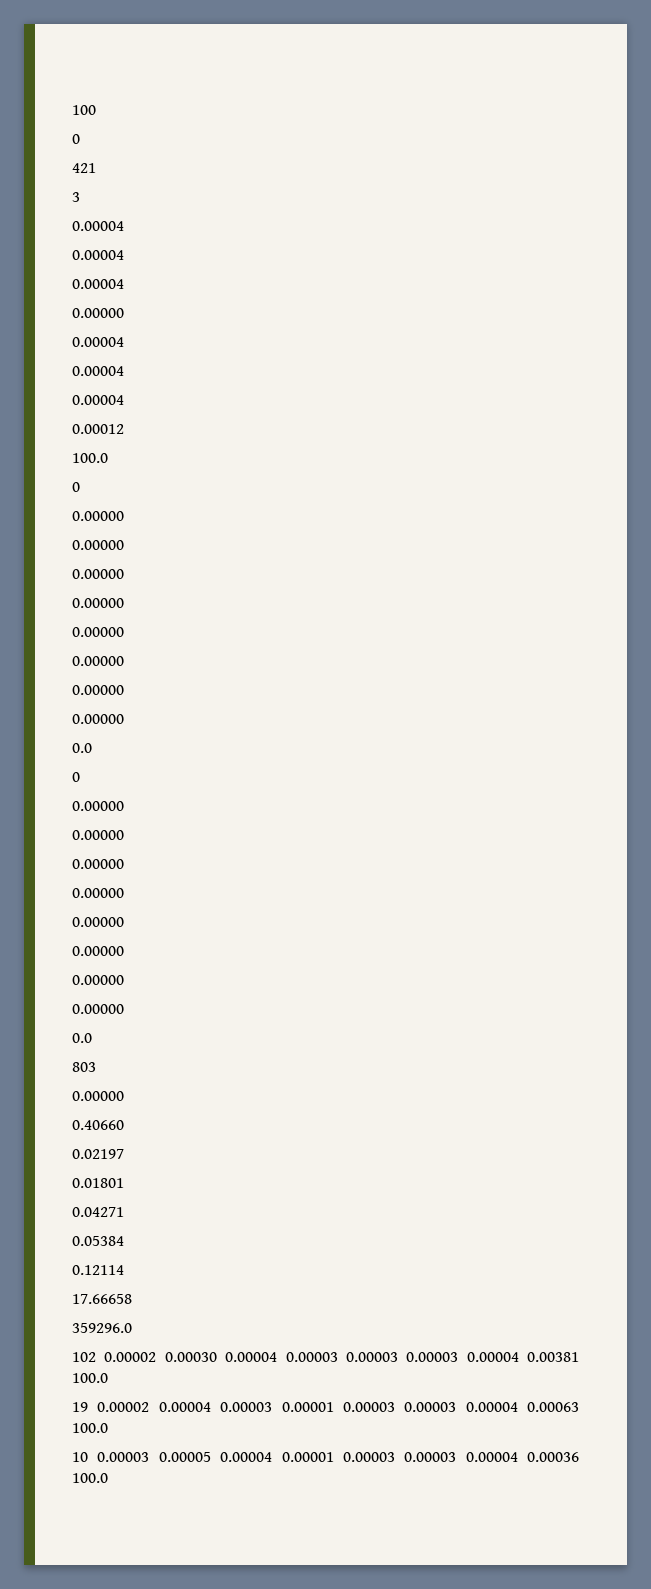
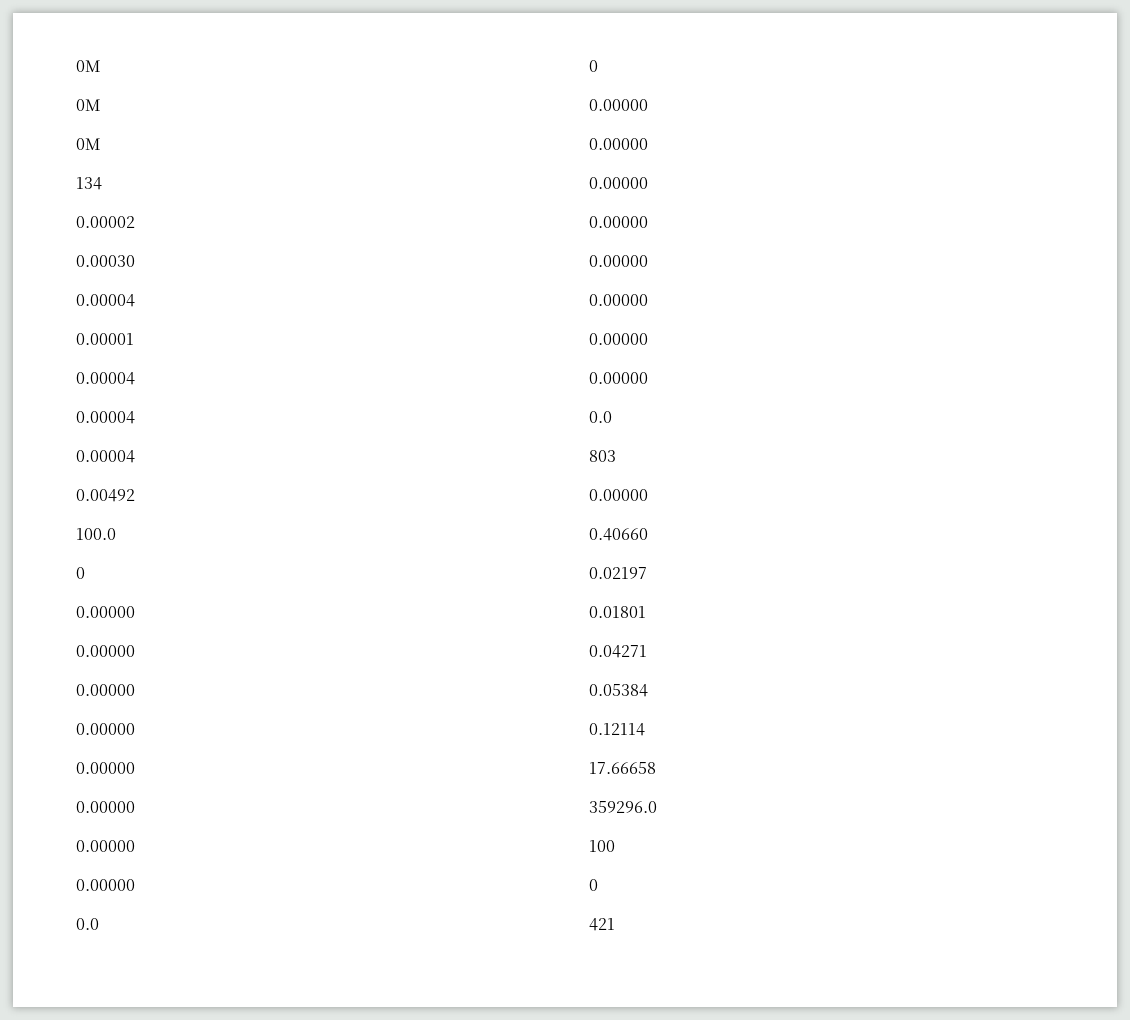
[72,105,96,115] [72,134,80,144] [72,163,96,173] [72,192,80,202] [72,221,124,231] [72,250,124,260] [72,279,124,289] [72,308,124,318] [72,337,124,347] [72,366,124,376] [72,395,124,405] [72,424,124,434] 100 // 0 // 421 // 3 // 0.00004 // 0.00004 // 0.00004 // 0.00000 // 0.00004 // 0.00004 // 0.00004 // 0.00012 -> [76,60,101,72] [76,99,101,111] [76,138,101,150] [76,177,102,190] [76,216,135,228] [76,255,135,267] [76,294,135,307] [76,333,134,345] [76,372,135,385] [76,411,135,424] [76,450,135,463] [76,489,135,502] 0M // 0M // 0M // 134 // 0.00002 // 0.00030 // 0.00004 // 0.00001 // 0.00004 // 0.00004 // 0.00004 // 0.00492
[72,1352,579,1362] [72,1373,108,1383] [72,1402,579,1412] [72,1423,108,1433] [72,1452,579,1462] [72,1473,108,1483] 102 0.00002 0.00030 0.00004 0.00003 0.00003 0.00003 0.00004 0.00381 100.0 // 19 0.00002 0.00004 0.00003 0.00001 0.00003 0.00003 0.00004 0.00063 100.0 // 10 0.00003 0.00005 0.00004 0.00001 0.00003 0.00003 0.00004 0.00036 100.0 -> [589,840,615,852] [589,879,598,891] [589,918,615,931] 100 // 0 // 421

